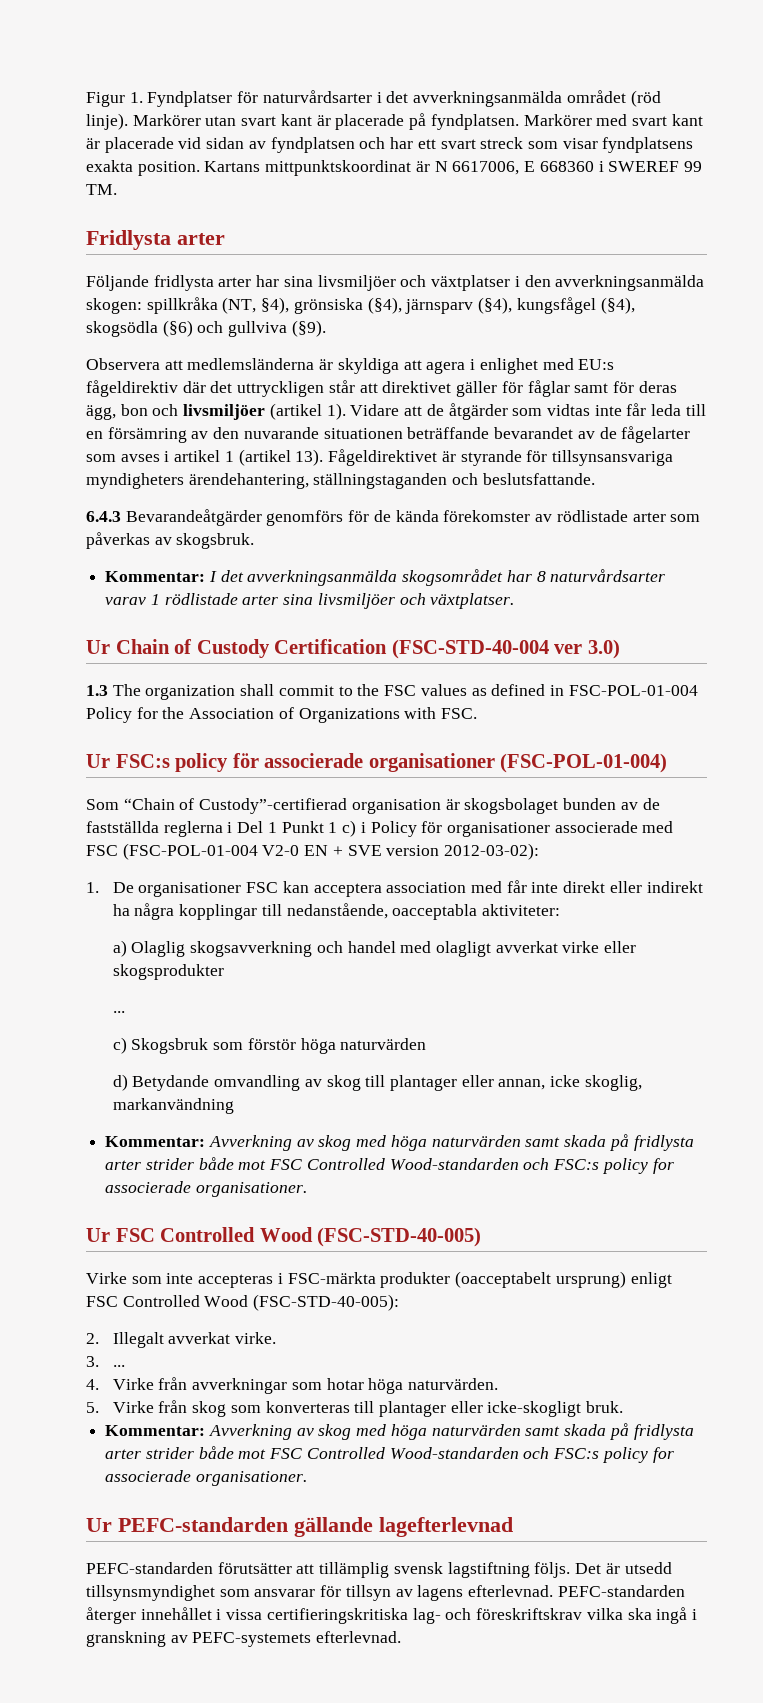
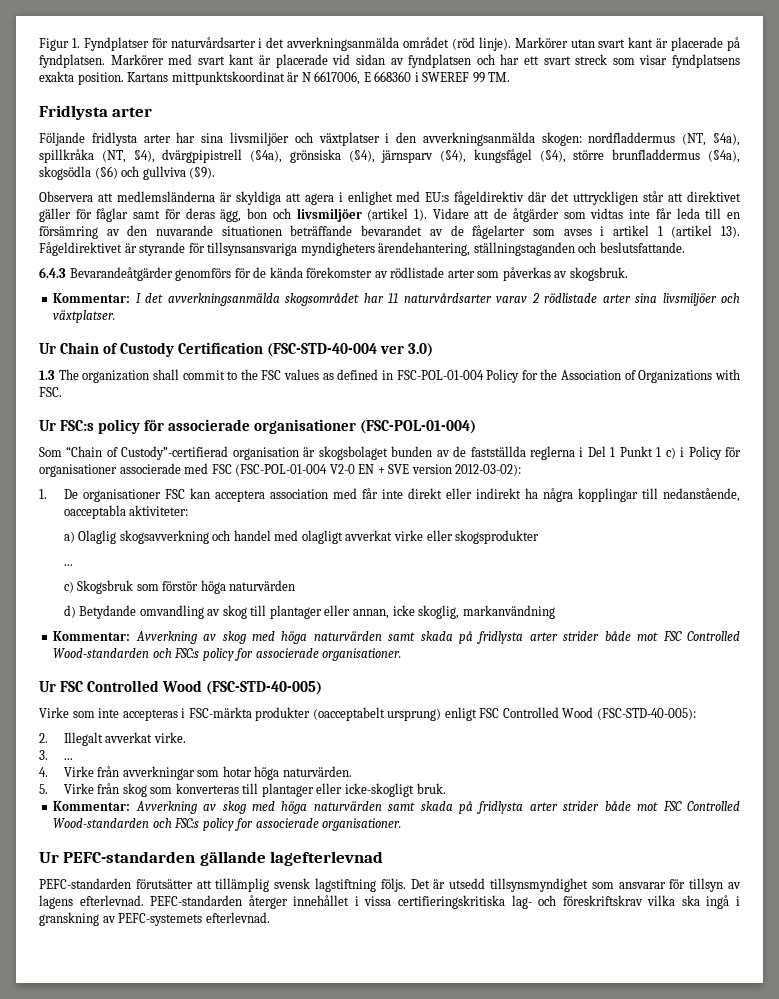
(142, 306) none -> [588,132,741,146] nordfladdermus (NT, §4a),
(290, 305) none -> [162,149,283,163] dvärgpipistrell (§4a),
(635, 305) none -> [573,149,740,163] större brunfladdermus (§4a),
[536,571,546,582] 8 -> [388,293,399,303] 11
[150,594,160,605] 1 -> [531,293,539,303] 2

